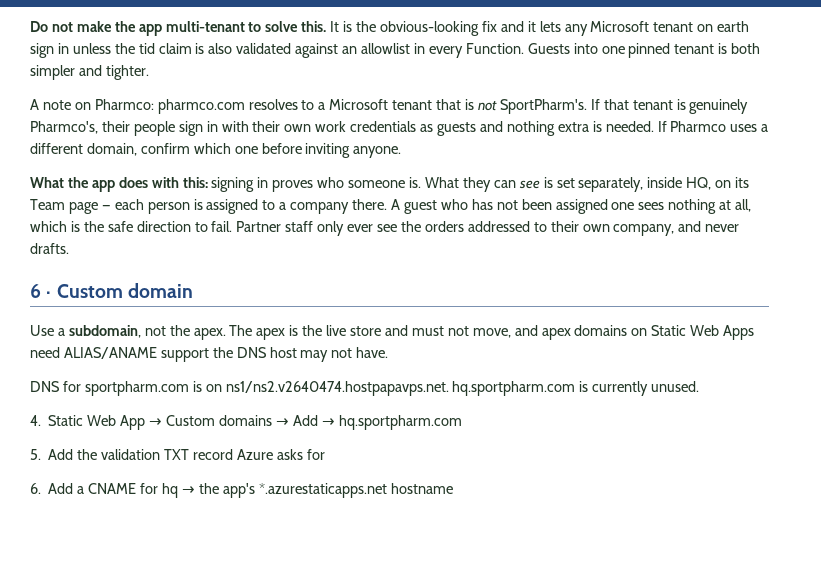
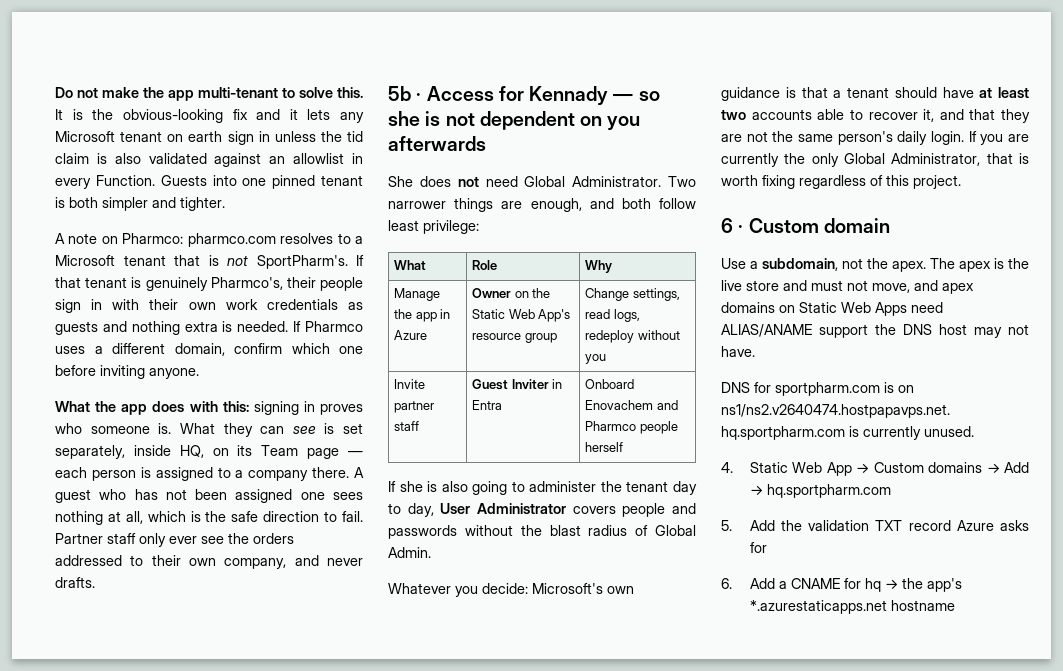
(69, 248) none -> [388,86,660,105] [388,111,641,130] [388,136,486,151] [388,176,696,187] [388,198,696,212] [388,220,479,234] [394,260,427,270] [472,260,498,270] [585,260,613,273] [394,288,441,301] [394,309,451,322] [394,330,428,340] [472,288,551,298] [472,309,571,322] [472,333,557,343] [585,288,680,301] [585,309,640,322] [585,330,680,343] [585,354,607,364] [394,379,426,389] [394,401,435,413] [394,421,420,431] [472,379,563,390] [472,400,503,410] [585,379,635,389] [585,400,678,410] [585,421,678,434] [585,442,624,452] [388,481,697,495] [388,503,696,517] [388,525,696,539] [388,547,431,558] [388,583,634,597] [721,87,1029,101] [721,109,1030,123] [721,131,1029,145] [721,153,1029,167] [721,175,961,189] // 5b · Access for Kennady — so she is not dependent on you afterwards // She does not need Global Administrator. Two narrower things are enough, and both follow least privilege: // What | Role | Why // Manage the app in Azure | Owner on the Static Web App's resource group | Change settings, read logs, redeploy without you // Invite partner staff | Guest Inviter in Entra | Onboard Enovachem and Pharmco people herself // If she is also going to administer the tenant day to day, User Administrator covers people and passwords without the blast radius of Global Admin. // Whatever you decide: Microsoft's own guidance is that a tenant should have at least two accounts able to recover it, and that they are not the same person's daily login. If you are currently the only Global Administrator, that is worth fixing regardless of this project.

